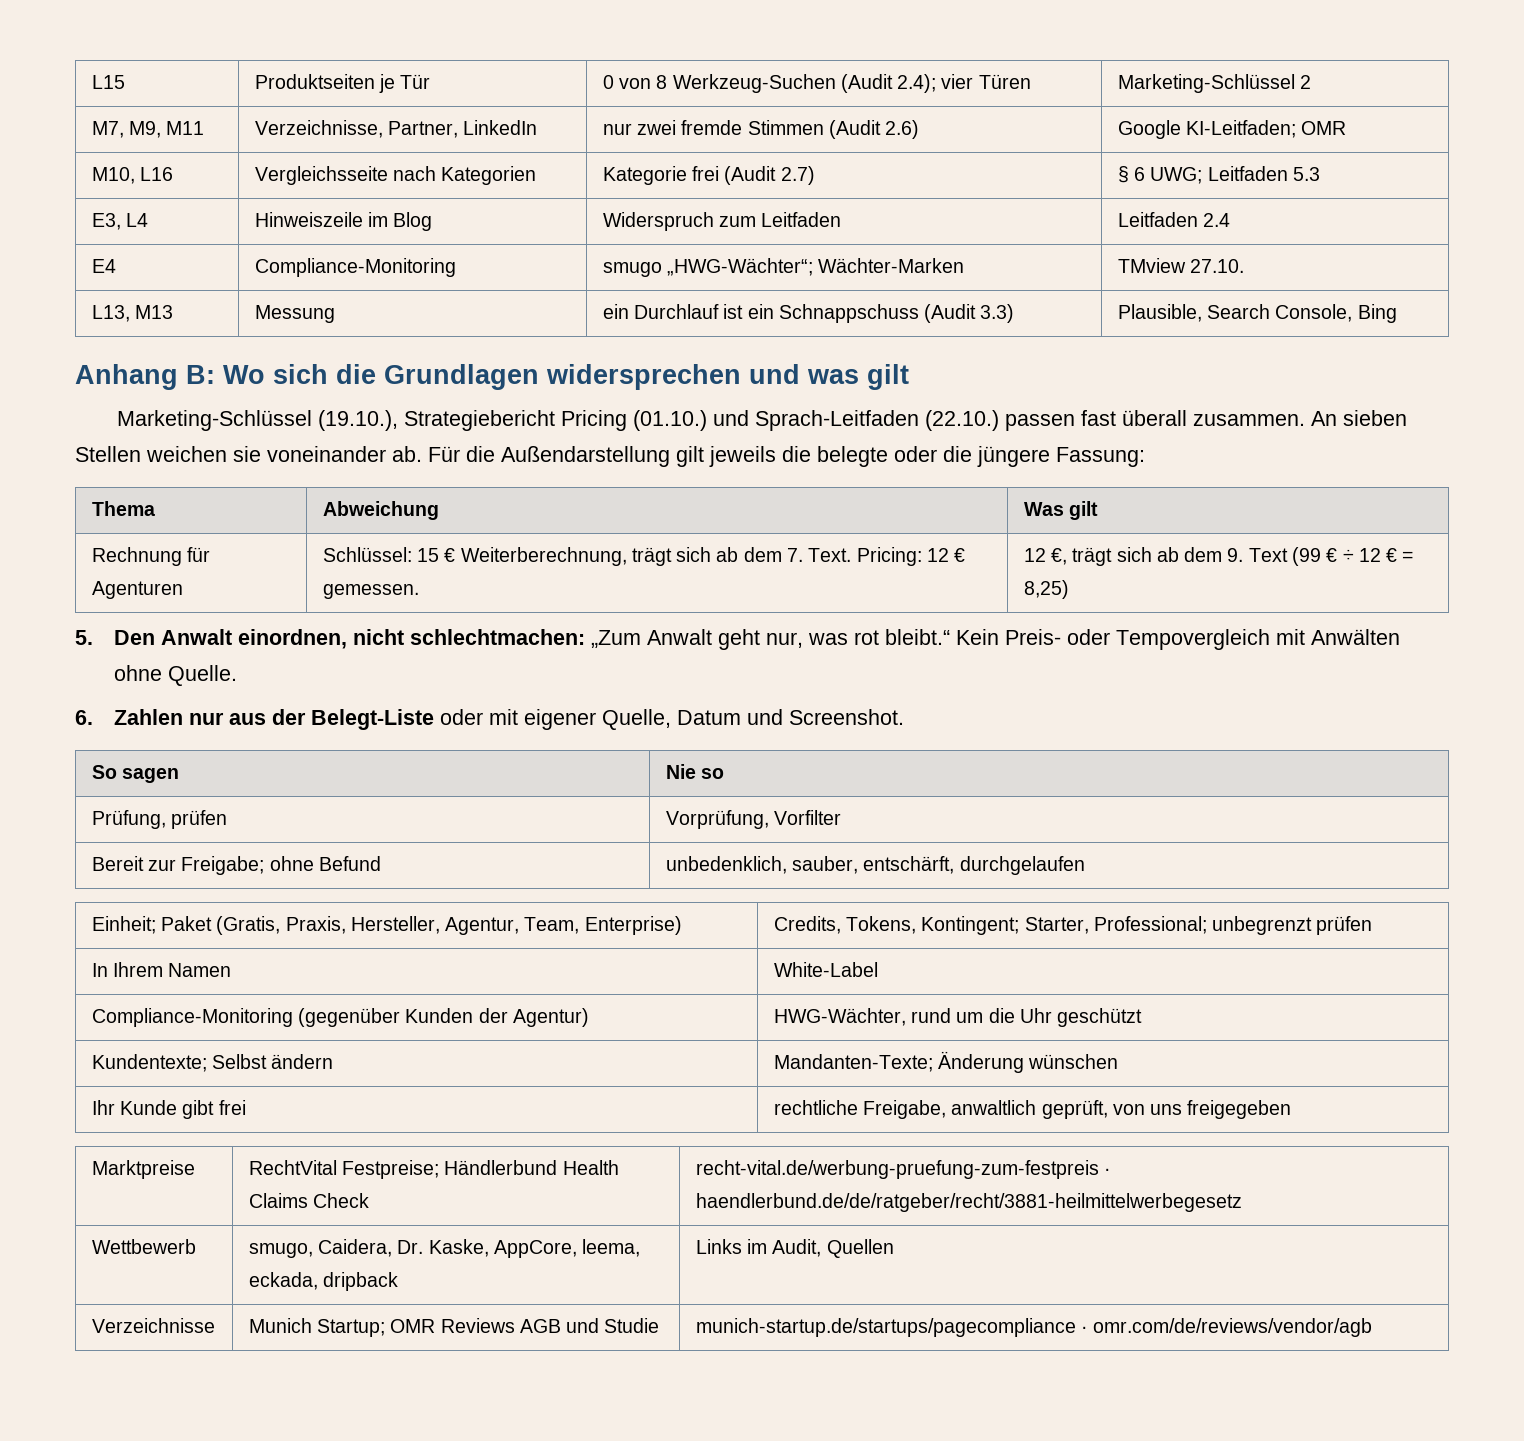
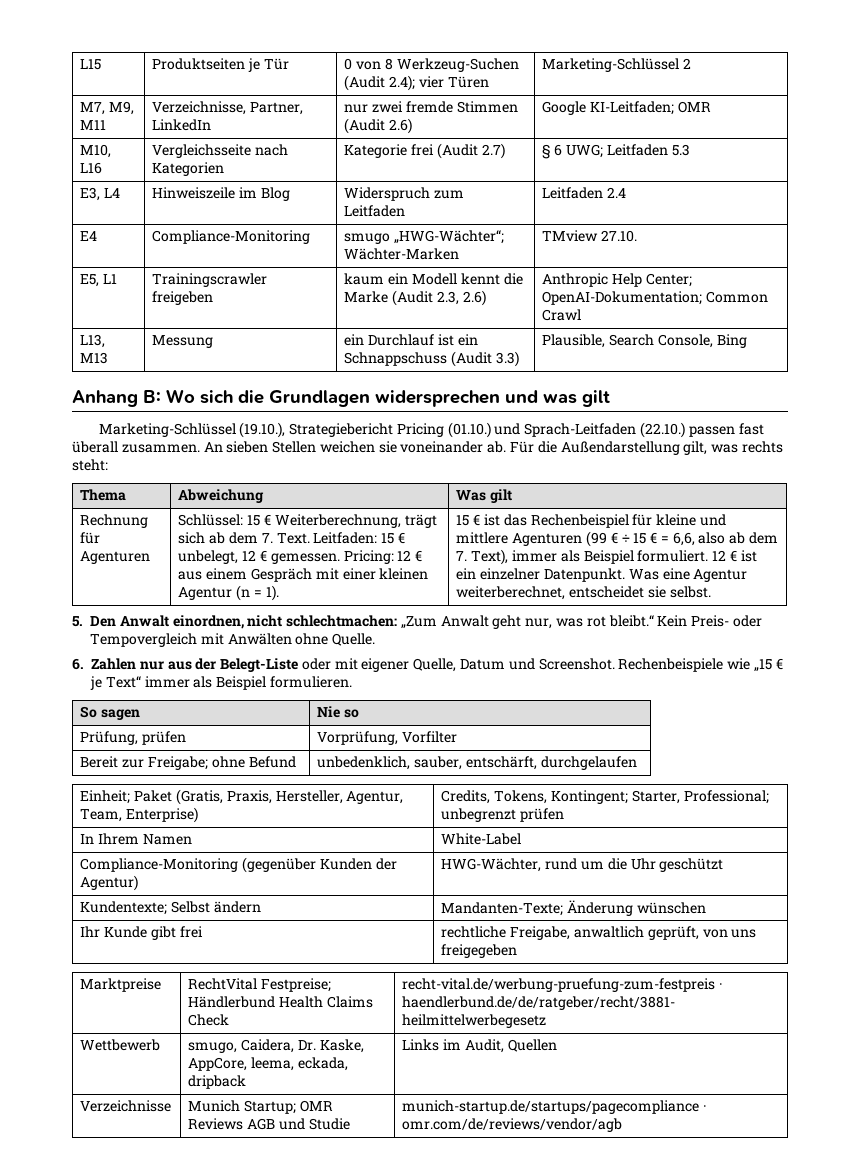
(1245, 266) none -> [80,274,118,287] [152,273,268,287] [152,291,214,305] [344,273,523,285] [344,290,486,306] [542,273,692,287] [542,291,769,305] [542,309,582,321] // E5, L1 | Trainingscrawler freigeben | kaum ein Modell kennt die Marke (Audit 2.3, 2.6) | Anthropic Help Center; OpenAI-Dokumentation; Common Crawl
[676,446,1145,467] gilt jeweils die belegte oder die jüngere Fassung: -> [683,441,783,455] [72,459,108,471] gilt, was rechts steht:
[856,547,966,566] [322,584,419,599] [1023,547,1414,566] [1023,580,1069,599] Pricing: 12 € gemessen. | 12 €, trägt sich ab dem 9. Text (99 € ÷ 12 € = 8,25) -> [313,532,405,544] [178,550,423,564] [178,568,429,582] [178,585,279,601] [456,514,726,528] [456,531,779,547] [456,549,757,565] [456,568,748,582] [456,586,711,600] Leitfaden: 15 € unbelegt, 12 € gemessen. Pricing: 12 € aus einem Gespräch mit einer kleinen Agentur (n = 1). | 15 € ist das Rechenbeispiel für kleine und mittlere Agenturen (99 € ÷ 15 € = 6,6, also ab dem 7. Text), immer als Beispiel formuliert. 12 € ist ein einzelner Datenpunkt. Was eine Agentur weiterberechnet, entscheidet sie selbst.
(905, 717) none -> [618,658,783,672] [90,676,352,690] Rechenbeispiele wie „15 € je Text“ immer als Beispiel formulieren.

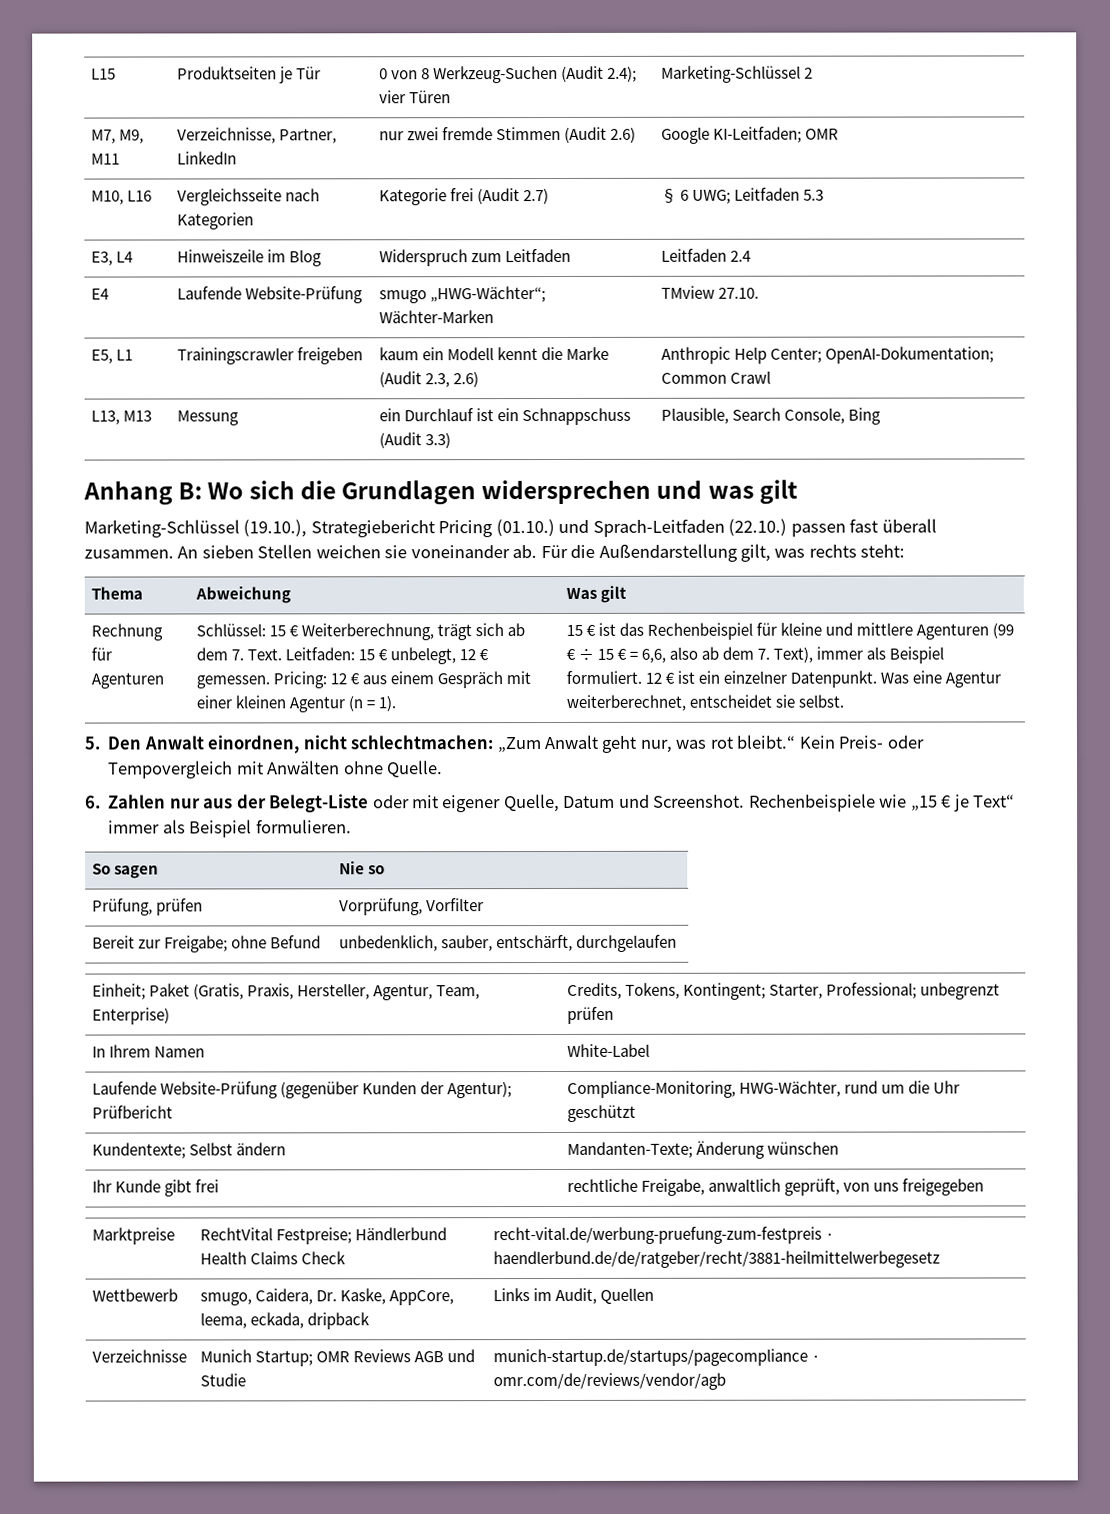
[152,230,311,244] Compliance-Monitoring -> [176,286,363,304] Laufende Website-Prüfung
[80,858,239,872] Compliance-Monitoring -> [91,1081,278,1099] Laufende Website-Prüfung
[80,875,139,891] Agentur) | -> [447,1081,513,1099] [91,1105,173,1119] [566,1080,736,1098] Agentur); Prüfbericht | Compliance-Monitoring,

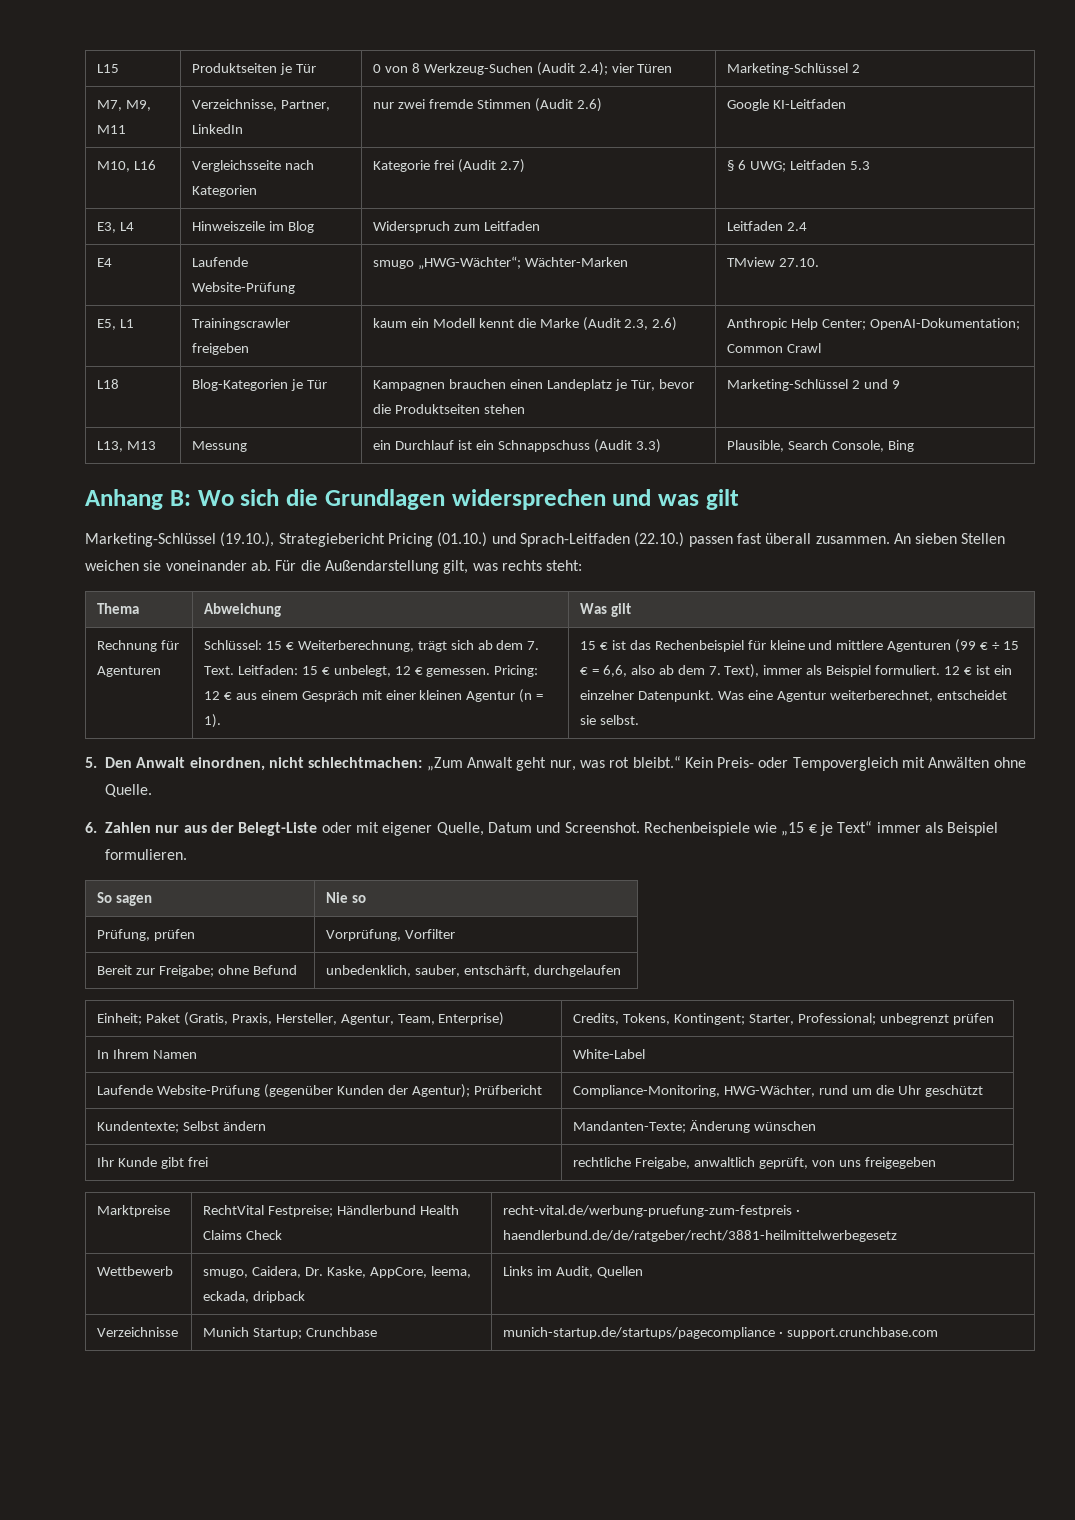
[712,126,839,143] KI-Leitfaden; OMR -> [772,99,846,109] KI-Leitfaden
(771, 377) none -> [97,379,120,389] [192,379,327,391] [373,379,694,391] [373,404,525,414] [727,379,900,391] // L18 | Blog-Kategorien je Tür | Kampagnen brauchen einen Landeplatz je Tür, bevor die Produktseiten stehen | Marketing-Schlüssel 2 und 9
[315,1349,476,1363] [199,1373,246,1387] OMR Reviews AGB und Studie -> [305,1327,377,1337] Crunchbase
[492,1372,726,1391] omr.com/de/reviews/vendor/agb -> [786,1327,938,1339] support.crunchbase.com

